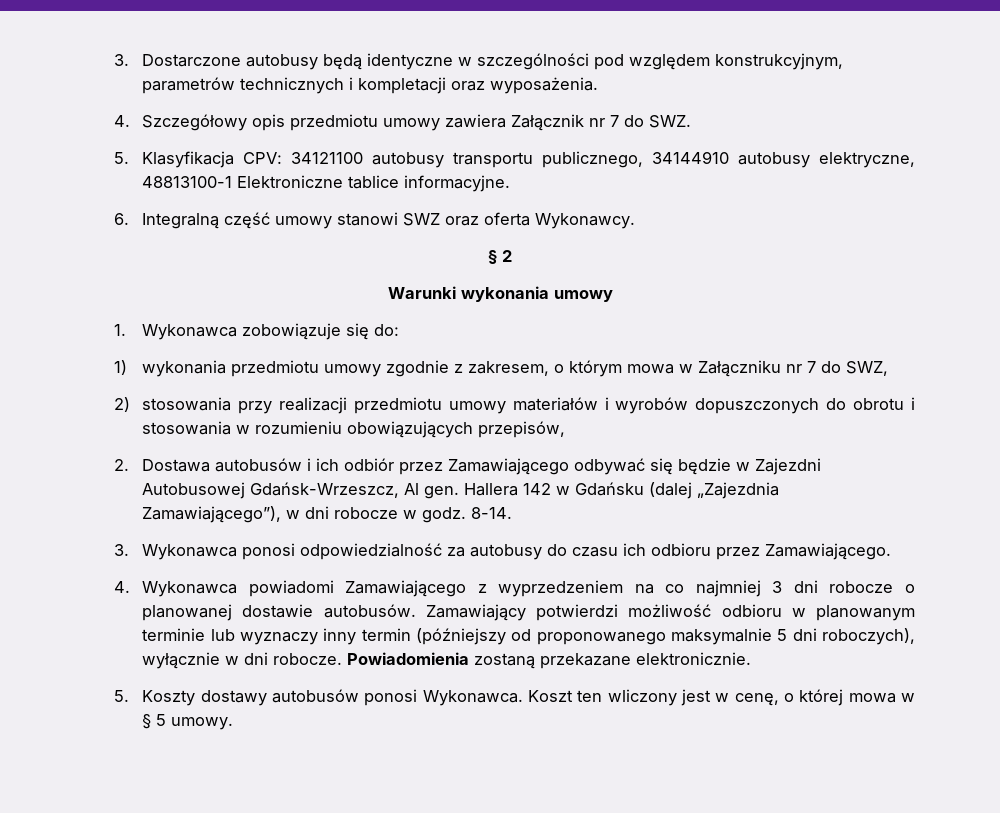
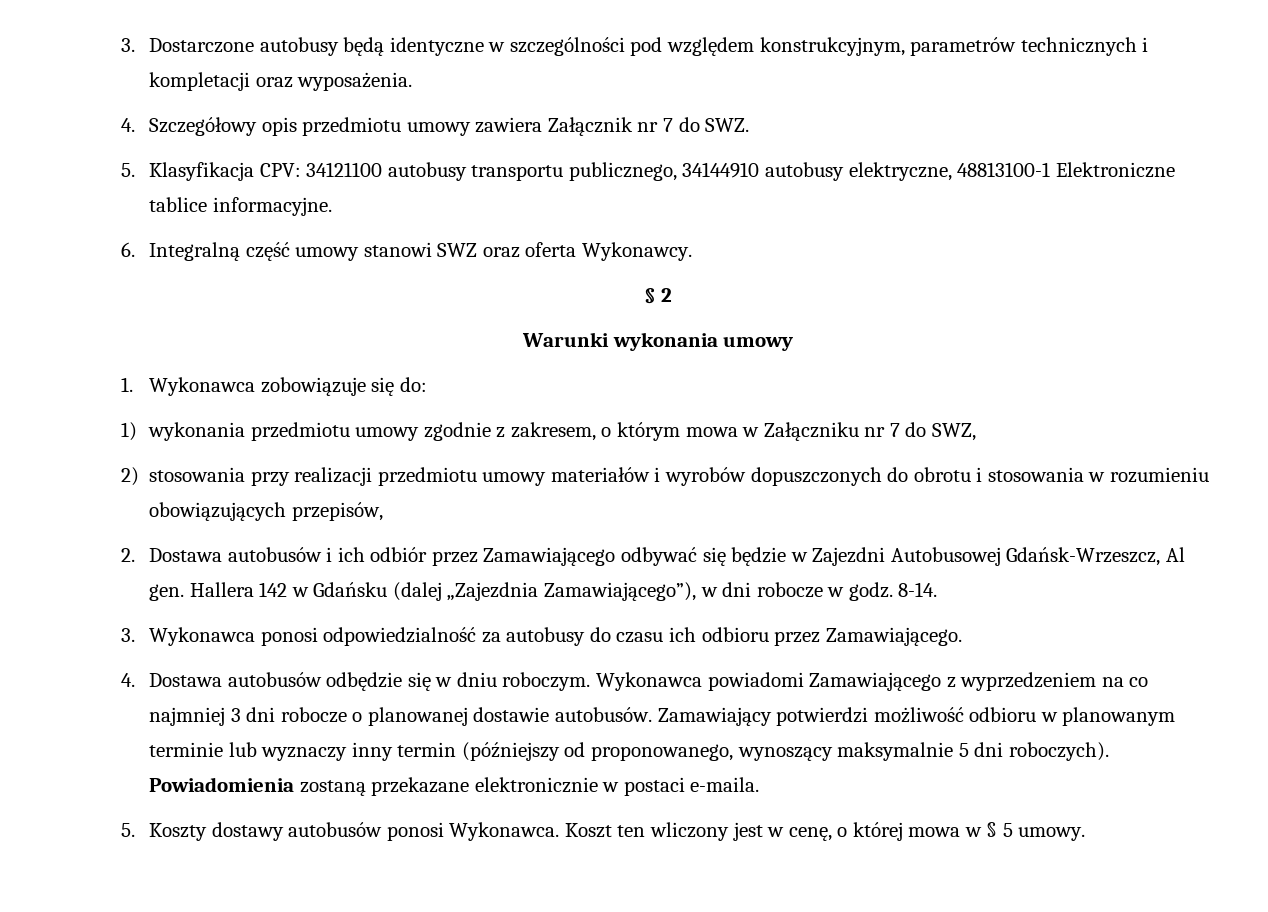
(130, 587) none -> [149,672,591,691] Dostawa autobusów odbędzie się w dniu roboczym.
[536,632,666,645] proponowanego -> [590,744,833,761] proponowanego, wynoszący
[822,628,916,645] [142,652,752,669] roboczych), wyłącznie w dni robocze. Powiadomienia zostaną przekazane elektronicznie. -> [1008,742,1109,761] [149,777,760,796] roboczych). Powiadomienia zostaną przekazane elektronicznie w postaci e-maila.

